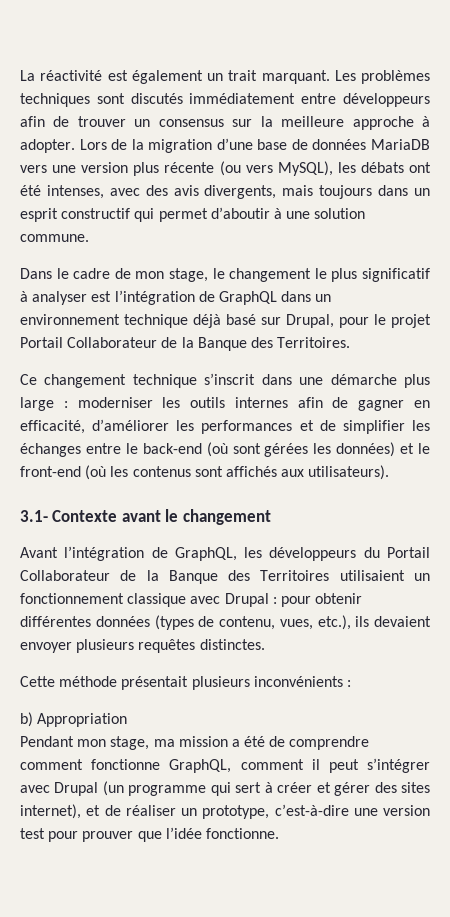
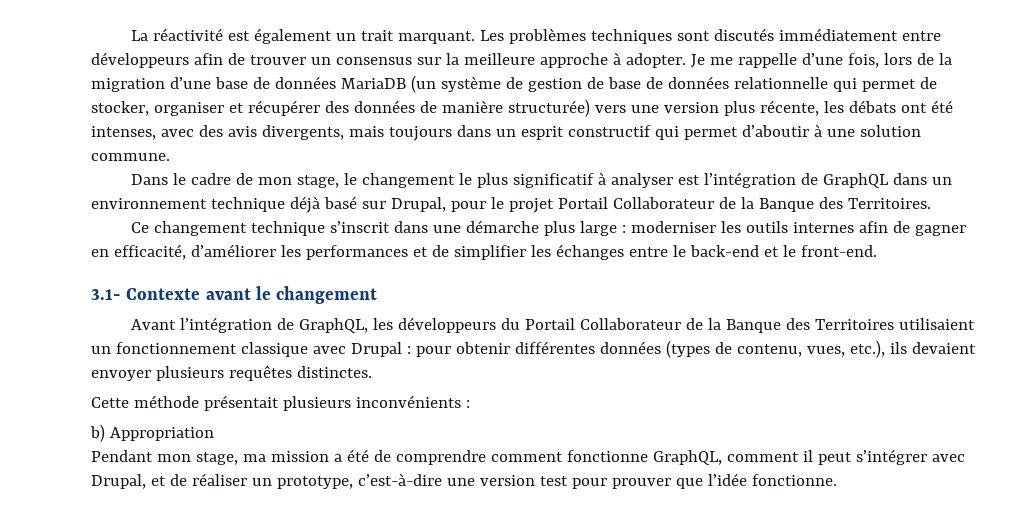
[79,139,107,150] Lors -> [690,53,912,68] Je me rappelle d’une fois, lors
[20,161,333,176] vers une version plus récente (ou vers MySQL), -> [410,75,937,93] [91,99,819,117] (un système de gestion de base de données relationnelle qui permet de stocker, organiser et récupérer des données de manière structurée) vers une version plus récente,
[206,442,430,457] [20,465,390,480] (où sont gérées les données) et le front-end (où les contenus sont affichés aux utilisateurs). -> [763,245,877,257] et le front-end.
[54,781,430,796] [20,804,81,819] Drupal (un programme qui sert à créer et gérer des sites internet), -> [91,474,146,489] Drupal,

